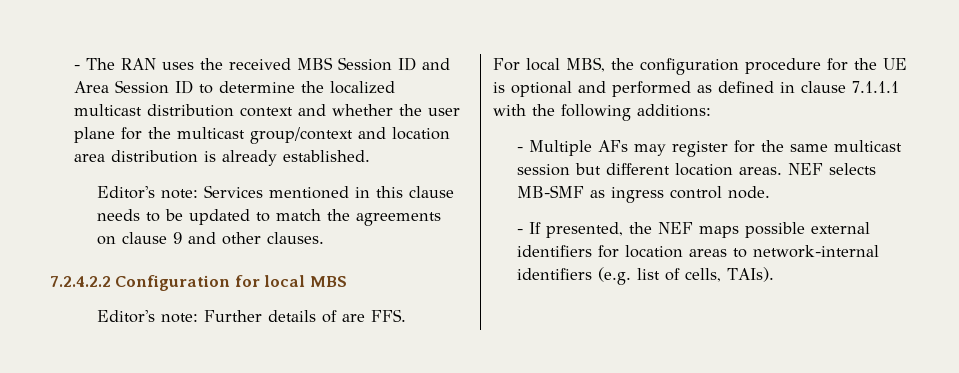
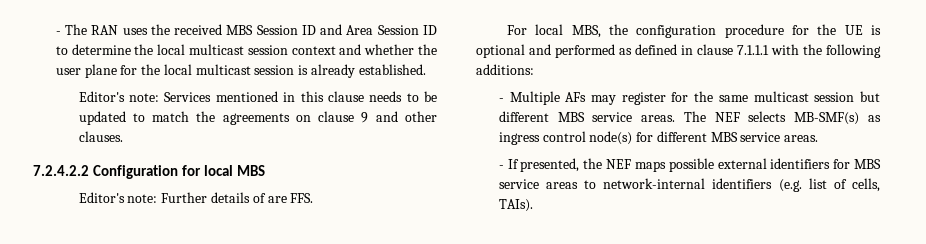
[329,81,395,94] [73,104,234,117] localized multicast distribution -> [157,44,288,55] local multicast session
[176,127,450,144] [73,150,198,163] multicast group/context and location area distribution -> [163,64,295,75] local multicast session
[674,163,782,176] location areas. -> [557,111,706,122] MBS service areas. The
[516,185,584,198] MB-SMF -> [794,112,860,125] MB-SMF(s)
[727,186,770,199] node. -> [589,131,819,145] node(s) for different MBS service areas.
[624,245,683,258] location -> [854,159,881,169] [498,179,539,189] MBS service

